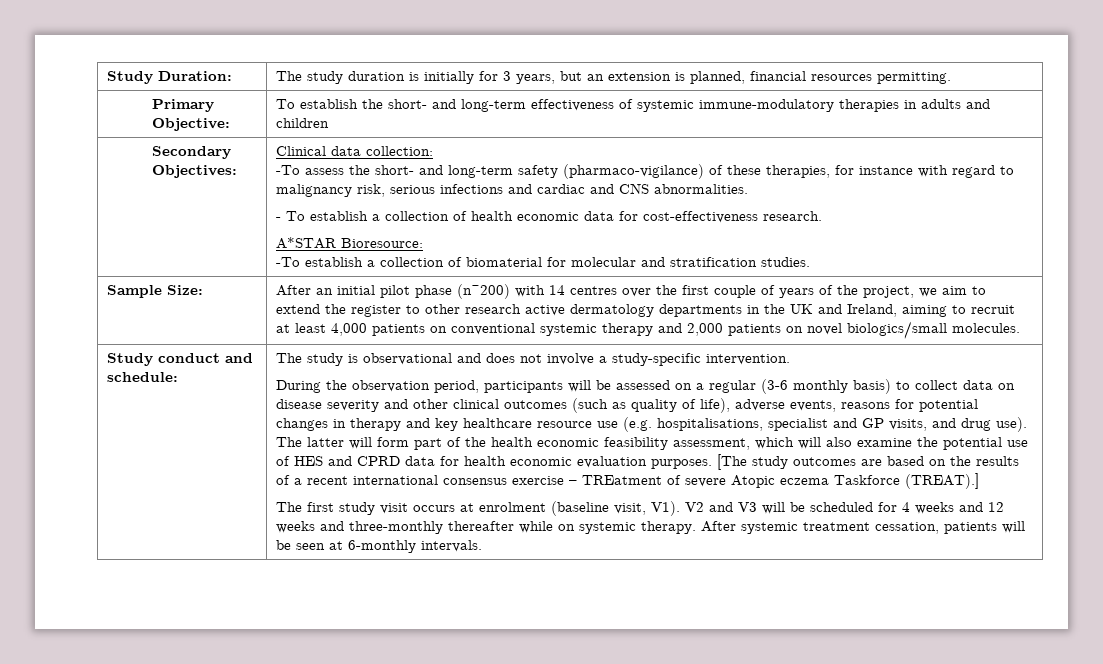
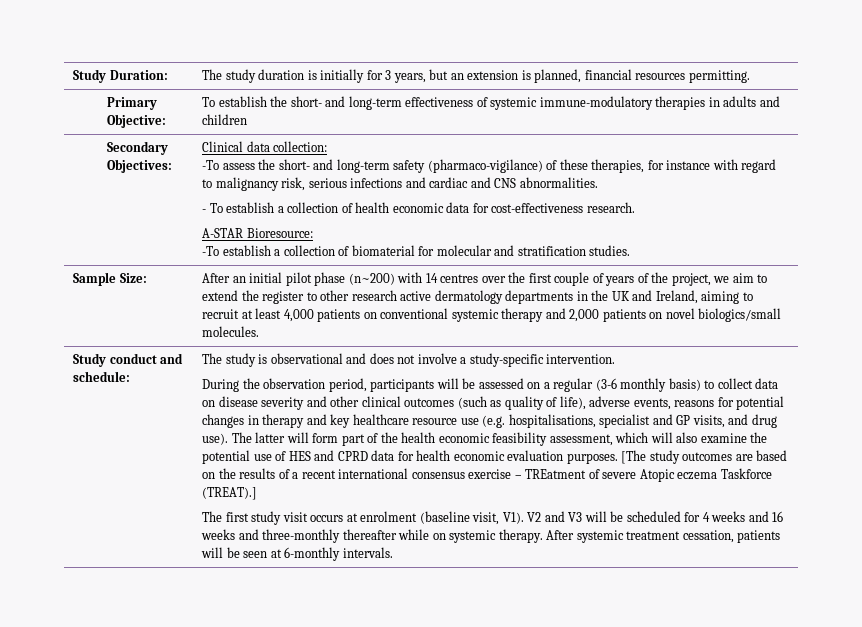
[276,237,337,249] A*STAR -> [202,228,244,238] A-STAR
[988,502,1005,512] 12 -> [772,511,784,522] 16

